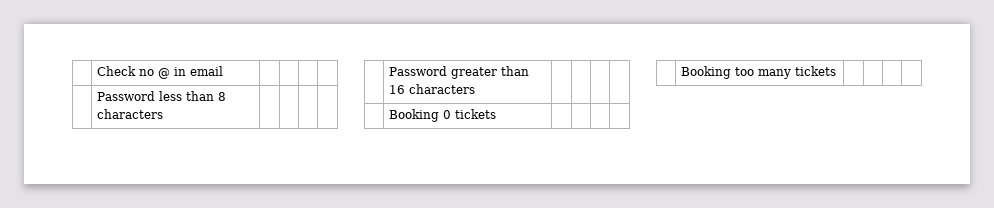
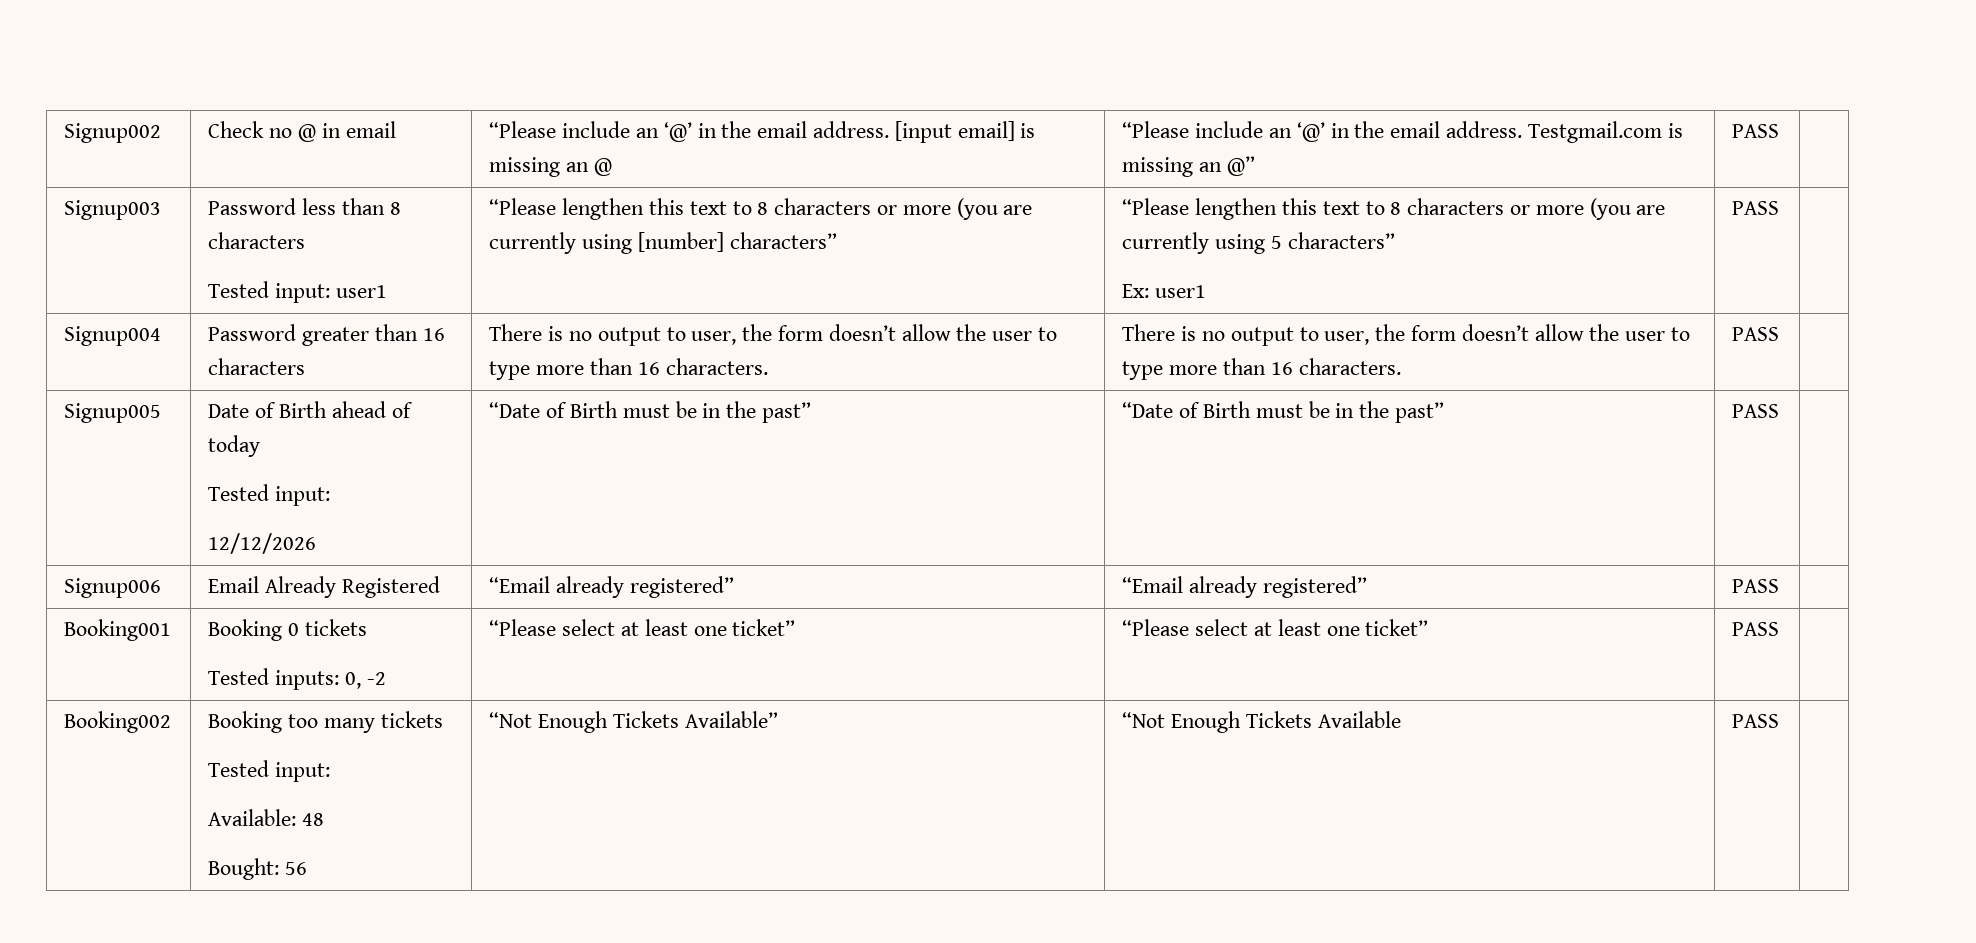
(97, 71) none -> [64,123,162,143] Signup002
(224, 71) | | | // -> [489,121,1036,143] [489,157,612,177] [1122,121,1683,143] [1122,156,1255,177] [1732,124,1780,138] [64,200,162,220] “Please include an ‘@’ in the email address. [input email] is missing an @ | “Please include an ‘@’ in the email address. Testgmail.com is missing an @” | PASS | // Signup003
(164, 114) | | | | // -> [208,281,387,303] [489,198,1033,220] [489,232,837,254] [1122,198,1666,220] [1122,232,1395,254] [1122,284,1207,298] [1732,201,1780,215] [64,326,162,346] // Tested input: user1 | “Please lengthen this text to 8 characters or more (you are currently using [number] characters” | “Please lengthen this text to 8 characters or more (you are currently using 5 characters” // Ex: user1 | PASS | // Signup004
[389,109,497,122] [681,66,837,79] | | | // | Booking 0 tickets | | | | // | Booking too many tickets | | | -> [489,324,1058,346] [489,358,768,380] [1122,324,1691,346] [1122,358,1401,380] [1732,327,1780,341] [64,403,162,423] [208,401,413,418] [208,435,261,457] [208,484,331,506] [208,533,317,554] [489,401,812,423] [1122,401,1445,423] [1732,404,1780,418] [64,578,162,598] [208,576,440,598] [489,576,734,598] [1122,576,1367,598] [1732,579,1780,593] [64,619,172,641] [208,619,367,641] [208,668,386,690] [489,619,796,636] [1122,619,1429,636] [1732,622,1780,636] [64,711,172,733] [208,711,443,733] [208,760,331,782] [208,809,325,826] [208,858,308,880] [489,711,778,733] [1122,711,1401,733] [1732,714,1780,728] There is no output to user, the form doesn’t allow the user to type more than 16 characters. | There is no output to user, the form doesn’t allow the user to type more than 16 characters. | PASS | // Signup005 | Date of Birth ahead of today // Tested input: // 12/12/2026 | “Date of Birth must be in the past” | “Date of Birth must be in the past” | PASS | // Signup006 | Email Already Registered | “Email already registered” | “Email already registered” | PASS | // Booking001 | Booking 0 tickets // Tested inputs: 0, -2 | “Please select at least one ticket” | “Please select at least one ticket” | PASS | // Booking002 | Booking too many tickets // Tested input: // Available: 48 // Bought: 56 | “Not Enough Tickets Available” | “Not Enough Tickets Available | PASS

